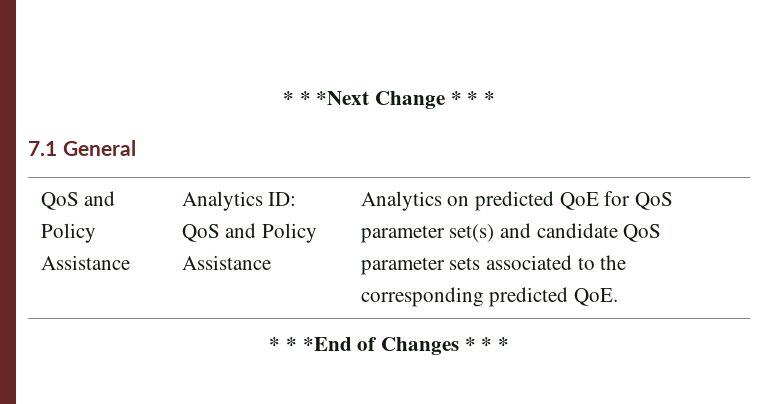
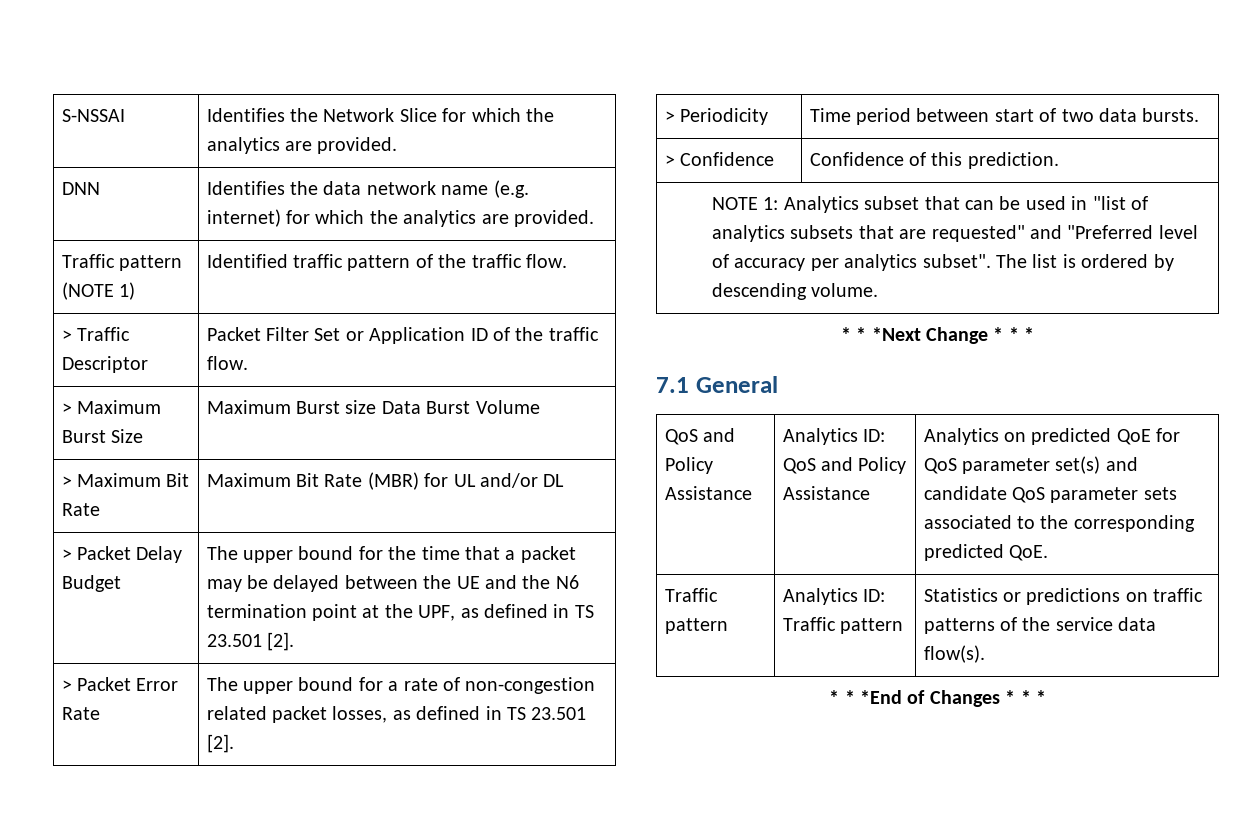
(282, 98) none -> [61,109,125,122] [206,108,555,122] [206,137,398,154] [61,182,100,195] [206,180,529,198] [206,209,595,227] [61,254,183,271] [61,282,136,300] [206,254,568,271] [61,327,131,341] [61,356,148,373] [206,327,599,344] [206,356,248,370] [61,400,162,414] [61,429,144,443] [206,400,540,414] [61,473,190,487] [61,503,100,516] [206,472,565,490] [61,546,183,563] [61,575,121,592] [206,546,576,563] [206,575,579,592] [206,604,594,621] [206,632,295,651] [61,677,179,691] [61,707,100,720] [206,677,596,694] [206,706,587,723] [206,734,234,753] [664,108,769,125] [809,108,1200,125] [664,152,775,166] [809,152,1059,169] [712,196,1149,213] [712,225,1198,242] [712,254,1174,271] [712,283,879,300] S-NSSAI | Identifies the Network Slice for which the analytics are provided. // DNN | Identifies the data network name (e.g. internet) for which the analytics are provided. // Traffic pattern (NOTE 1) | Identified traffic pattern of the traffic flow. // > Traffic Descriptor | Packet Filter Set or Application ID of the traffic flow. // > Maximum Burst Size | Maximum Burst size Data Burst Volume // > Maximum Bit Rate | Maximum Bit Rate (MBR) for UL and/or DL // > Packet Delay Budget | The upper bound for the time that a packet may be delayed between the UE and the N6 termination point at the UPF, as defined in TS 23.501 [2]. // > Packet Error Rate | The upper bound for a rate of non-congestion related packet losses, as defined in TS 23.501 [2]. // > Periodicity | Time period between start of two data bursts. // > Confidence | Confidence of this prediction. // NOTE 1: Analytics subset that can be used in "list of analytics subsets that are requested" and "Preferred level of accuracy per analytics subset". The list is ordered by descending volume. //
(618, 297) none -> [664,588,718,602] [664,618,728,634] [782,588,886,605] [782,617,904,634] [923,588,1204,605] [923,617,1157,634] [923,645,985,663] // Traffic pattern | Analytics ID: Traffic pattern | Statistics or predictions on traffic patterns of the service data flow(s).

